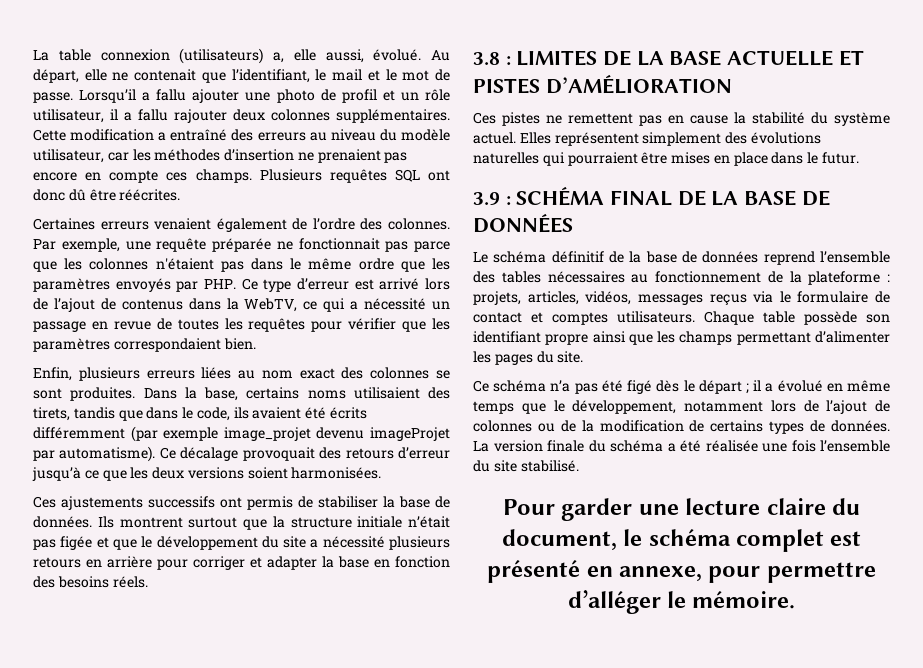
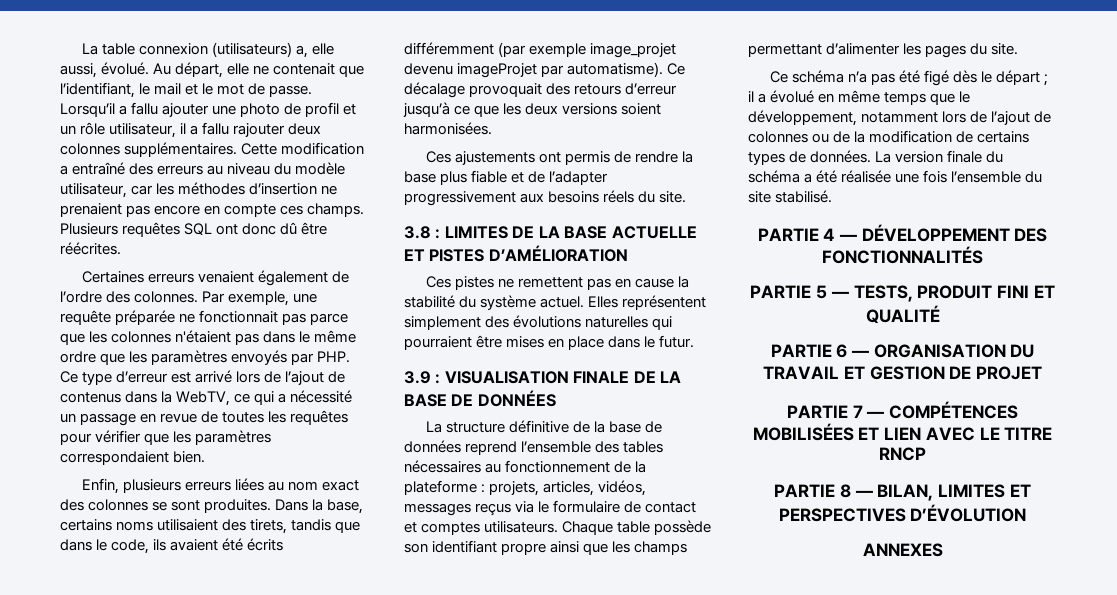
[148,496,215,508] successifs -> (535, 158) none
[318,496,450,508] [33,516,450,530] [33,536,451,550] [33,556,450,570] [33,576,148,588] stabiliser la base de données. Ils montrent surtout que la structure initiale n’était pas figée et que le développement du site a nécessité plusieurs retours en arrière pour corriger et adapter la base en fonction des besoins réels. -> [634,151,693,163] [404,170,609,185] [404,190,687,206] rendre la base plus fiable et de l’adapter progressivement aux besoins réels du site.
[516,186,673,206] SCHÉMA FINAL -> [444,371,630,384] VISUALISATION FINALE
[473,251,604,263] Le schéma définitif -> [425,420,569,433] La structure définitive
[502,498,861,521] [501,529,862,552] [487,560,876,583] [567,590,796,614] Pour garder une lecture claire du document, le schéma complet est présenté en annexe, pour permettre d’alléger le mémoire. -> [757,224,1048,242] [822,246,983,264] [750,285,1055,302] [865,305,940,324] [770,344,1035,358] [763,366,1042,380] [786,401,1019,419] [752,423,1053,441] [879,447,926,461] [774,484,1031,501] [778,504,1027,522] [862,543,943,557] PARTIE 4 — DÉVELOPPEMENT DES FONCTIONNALITÉS // PARTIE 5 — TESTS, PRODUIT FINI ET QUALITÉ // PARTIE 6 — ORGANISATION DU TRAVAIL ET GESTION DE PROJET // PARTIE 7 — COMPÉTENCES MOBILISÉES ET LIEN AVEC LE TITRE RNCP // PARTIE 8 — BILAN, LIMITES ET PERSPECTIVES D’ÉVOLUTION // ANNEXES

